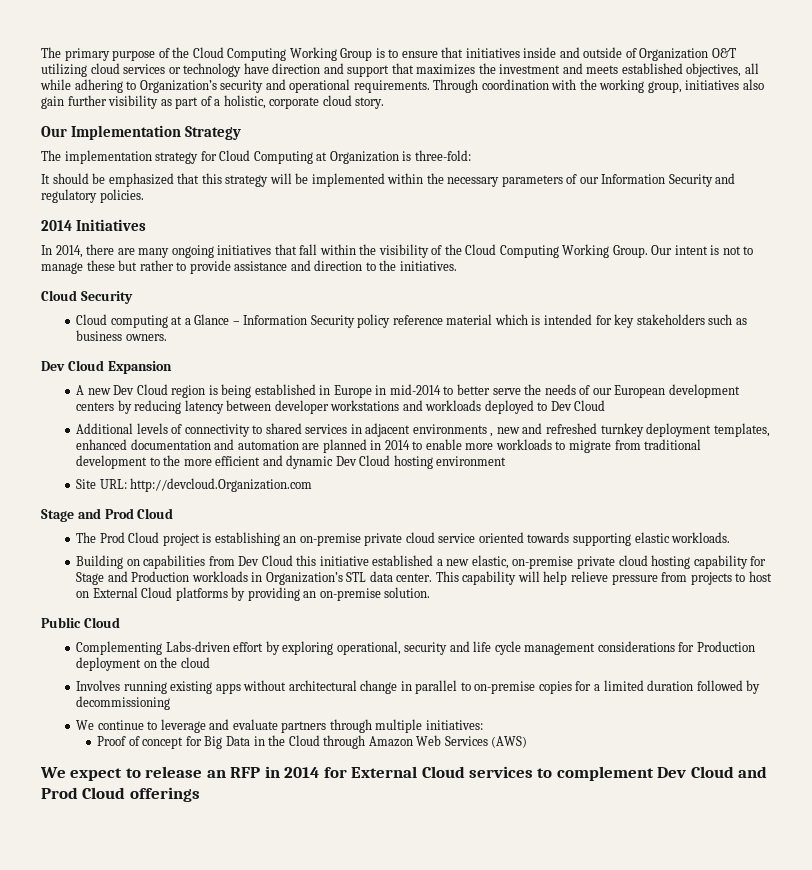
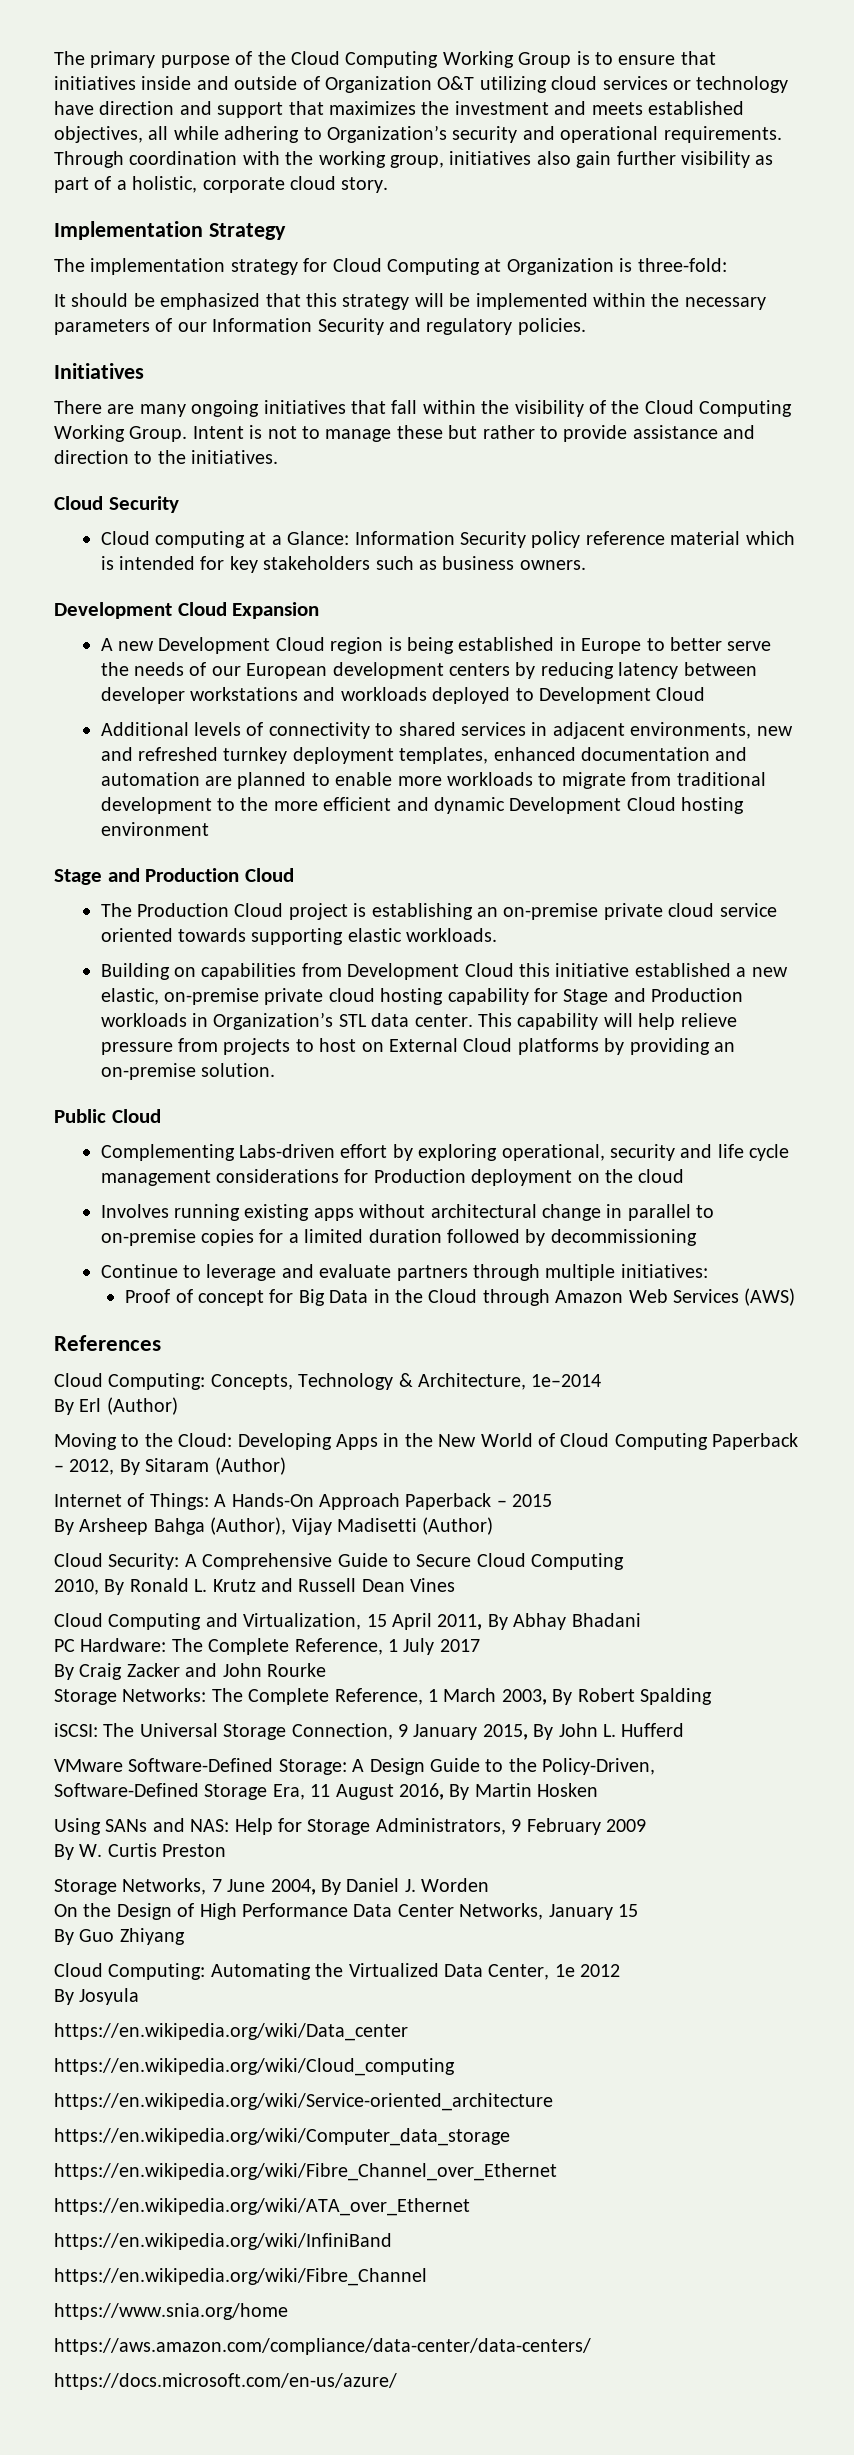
[41,126,67,137] Our -> (389, 185) none
[41,220,72,231] 2014 -> (586, 326) none
[41,244,115,258] In 2014, there -> [54,400,102,414] There
[651,245,708,255] Our intent -> [192,426,244,439] Intent
[194,314,240,325] Glance – -> [287,531,350,545] Glance:
[41,361,65,371] Dev -> [54,602,172,619] Development
[113,385,135,395] Dev -> [158,637,271,654] Development
[375,384,441,395] in mid-2014 -> (642, 646) none
[550,401,572,411] Dev -> [539,687,652,704] Development
[412,424,494,437] environments , -> [630,722,752,739] environments,
[370,440,410,450] in 2014 -> (307, 780) none
[335,456,357,466] Dev -> [509,797,622,814] Development
[76,478,313,492] [41,508,134,522] // Site URL: http://devcloud.Organization.com // Stage and Prod -> [54,868,240,885] // Stage and Production
[99,532,125,543] Prod -> [137,903,230,917] Production
[238,556,260,566] Dev -> [347,963,460,980] Development
[76,720,144,730] We continue -> [100,1264,178,1278] Continue
[40,766,768,781] [41,787,200,802] We expect to release an RFP in 2014 for External Cloud services to complement Dev Cloud and Prod Cloud offerings -> [54,1335,161,1351] [54,1373,602,1390] [54,1397,178,1415] [54,1433,799,1450] [54,1457,286,1475] [54,1493,553,1510] [54,1517,494,1535] [54,1553,625,1570] [54,1578,456,1595] [54,1613,641,1630] [54,1638,480,1655] [54,1663,326,1680] [54,1688,712,1705] [54,1723,685,1740] [54,1758,656,1775] [54,1783,599,1800] [54,1818,646,1835] [54,1843,227,1860] [54,1878,490,1895] [54,1903,638,1920] [54,1928,185,1945] [54,1963,621,1980] [54,1988,140,2005] [54,2023,408,2041] [54,2058,455,2076] [54,2093,553,2111] [54,2128,510,2146] [54,2163,557,2181] [54,2198,470,2216] [54,2233,392,2250] [54,2268,427,2286] [54,2303,288,2320] [54,2338,591,2355] [54,2373,397,2390] References // Cloud Computing: Concepts, Technology & Architecture, 1e–2014 // By Erl (Author) // Moving to the Cloud: Developing Apps in the New World of Cloud Computing Paperback – 2012, By Sitaram (Author) // Internet of Things: A Hands-On Approach Paperback – 2015 // By Arsheep Bahga (Author), Vijay Madisetti (Author) // Cloud Security: A Comprehensive Guide to Secure Cloud Computing // 2010, By Ronald L. Krutz and Russell Dean Vines // Cloud Computing and Virtualization, 15 April 2011, By Abhay Bhadani // PC Hardware: The Complete Reference, 1 July 2017 // By Craig Zacker and John Rourke // Storage Networks: The Complete Reference, 1 March 2003, By Robert Spalding // iSCSI: The Universal Storage Connection, 9 January 2015, By John L. Hufferd // VMware Software-Defined Storage: A Design Guide to the Policy-Driven, Software-Defined Storage Era, 11 August 2016, By Martin Hosken // Using SANs and NAS: Help for Storage Administrators, 9 February 2009 // By W. Curtis Preston // Storage Networks, 7 June 2004, By Daniel J. Worden // On the Design of High Performance Data Center Networks, January 15 // By Guo Zhiyang // Cloud Computing: Automating the Virtualized Data Center, 1e 2012 // By Josyula // https://en.wikipedia.org/wiki/Data_center // https://en.wikipedia.org/wiki/Cloud_computing // https://en.wikipedia.org/wiki/Service-oriented_architecture // https://en.wikipedia.org/wiki/Computer_data_storage // https://en.wikipedia.org/wiki/Fibre_Channel_over_Ethernet // https://en.wikipedia.org/wiki/ATA_over_Ethernet // https://en.wikipedia.org/wiki/InfiniBand // https://en.wikipedia.org/wiki/Fibre_Channel // https://www.snia.org/home // https://aws.amazon.com/compliance/data-center/data-centers/ // https://docs.microsoft.com/en-us/azure/

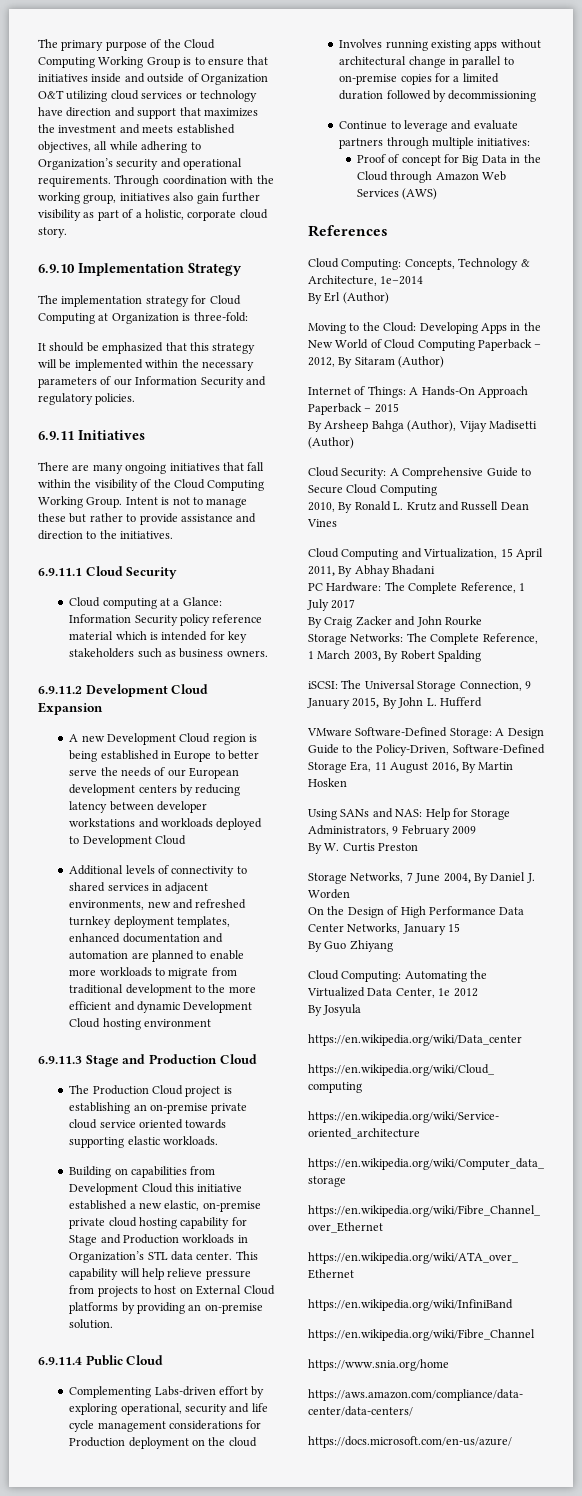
(389, 185) none -> [38,264,75,273] 6.9.10
(586, 326) none -> [38,431,74,440] 6.9.11
(279, 457) none -> [38,568,82,576] 6.9.11.1
(586, 565) none -> [38,686,82,694] 6.9.11.2
(209, 829) none -> [38,1056,82,1064] 6.9.11.3
(276, 1070) none -> [38,1357,82,1365] 6.9.11.4

